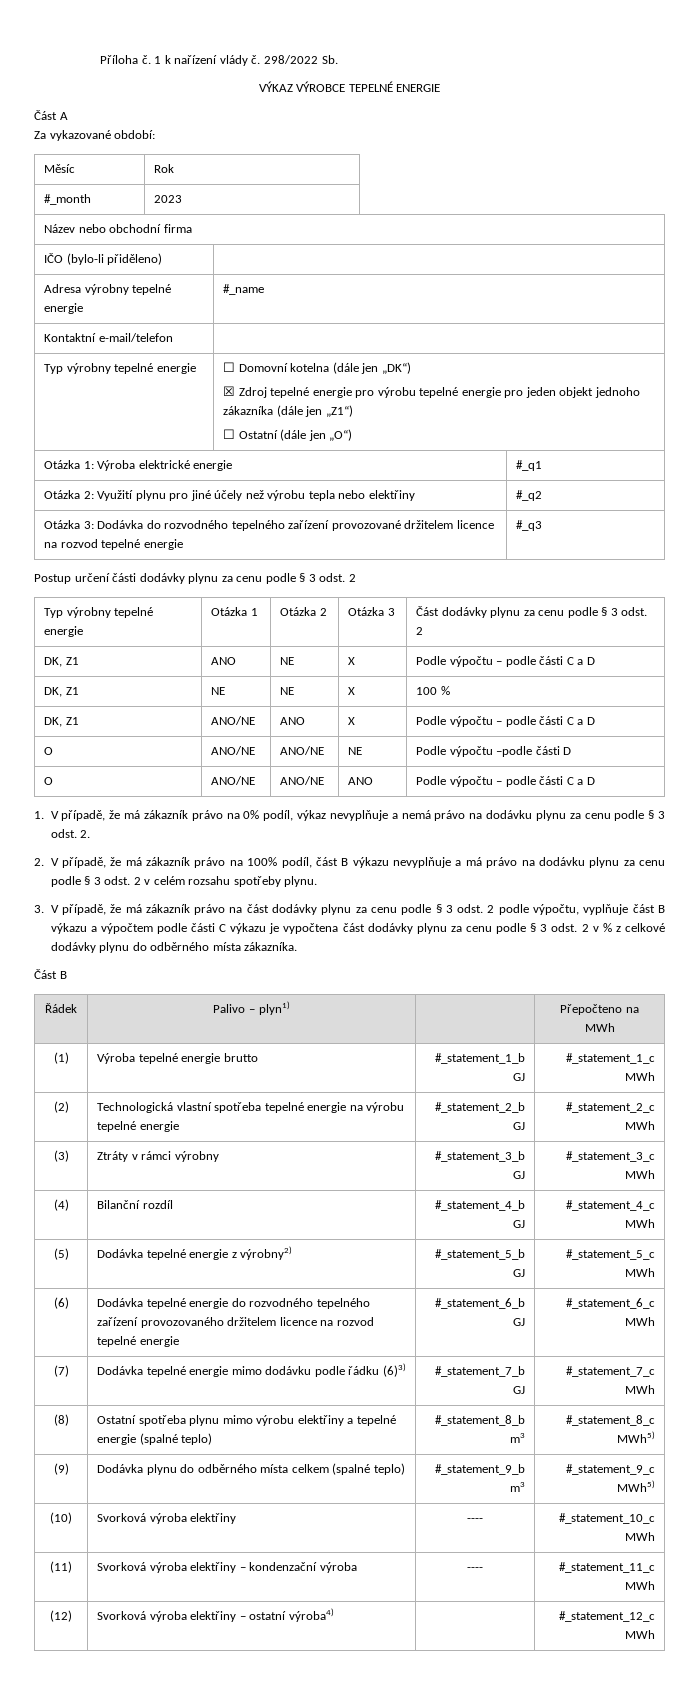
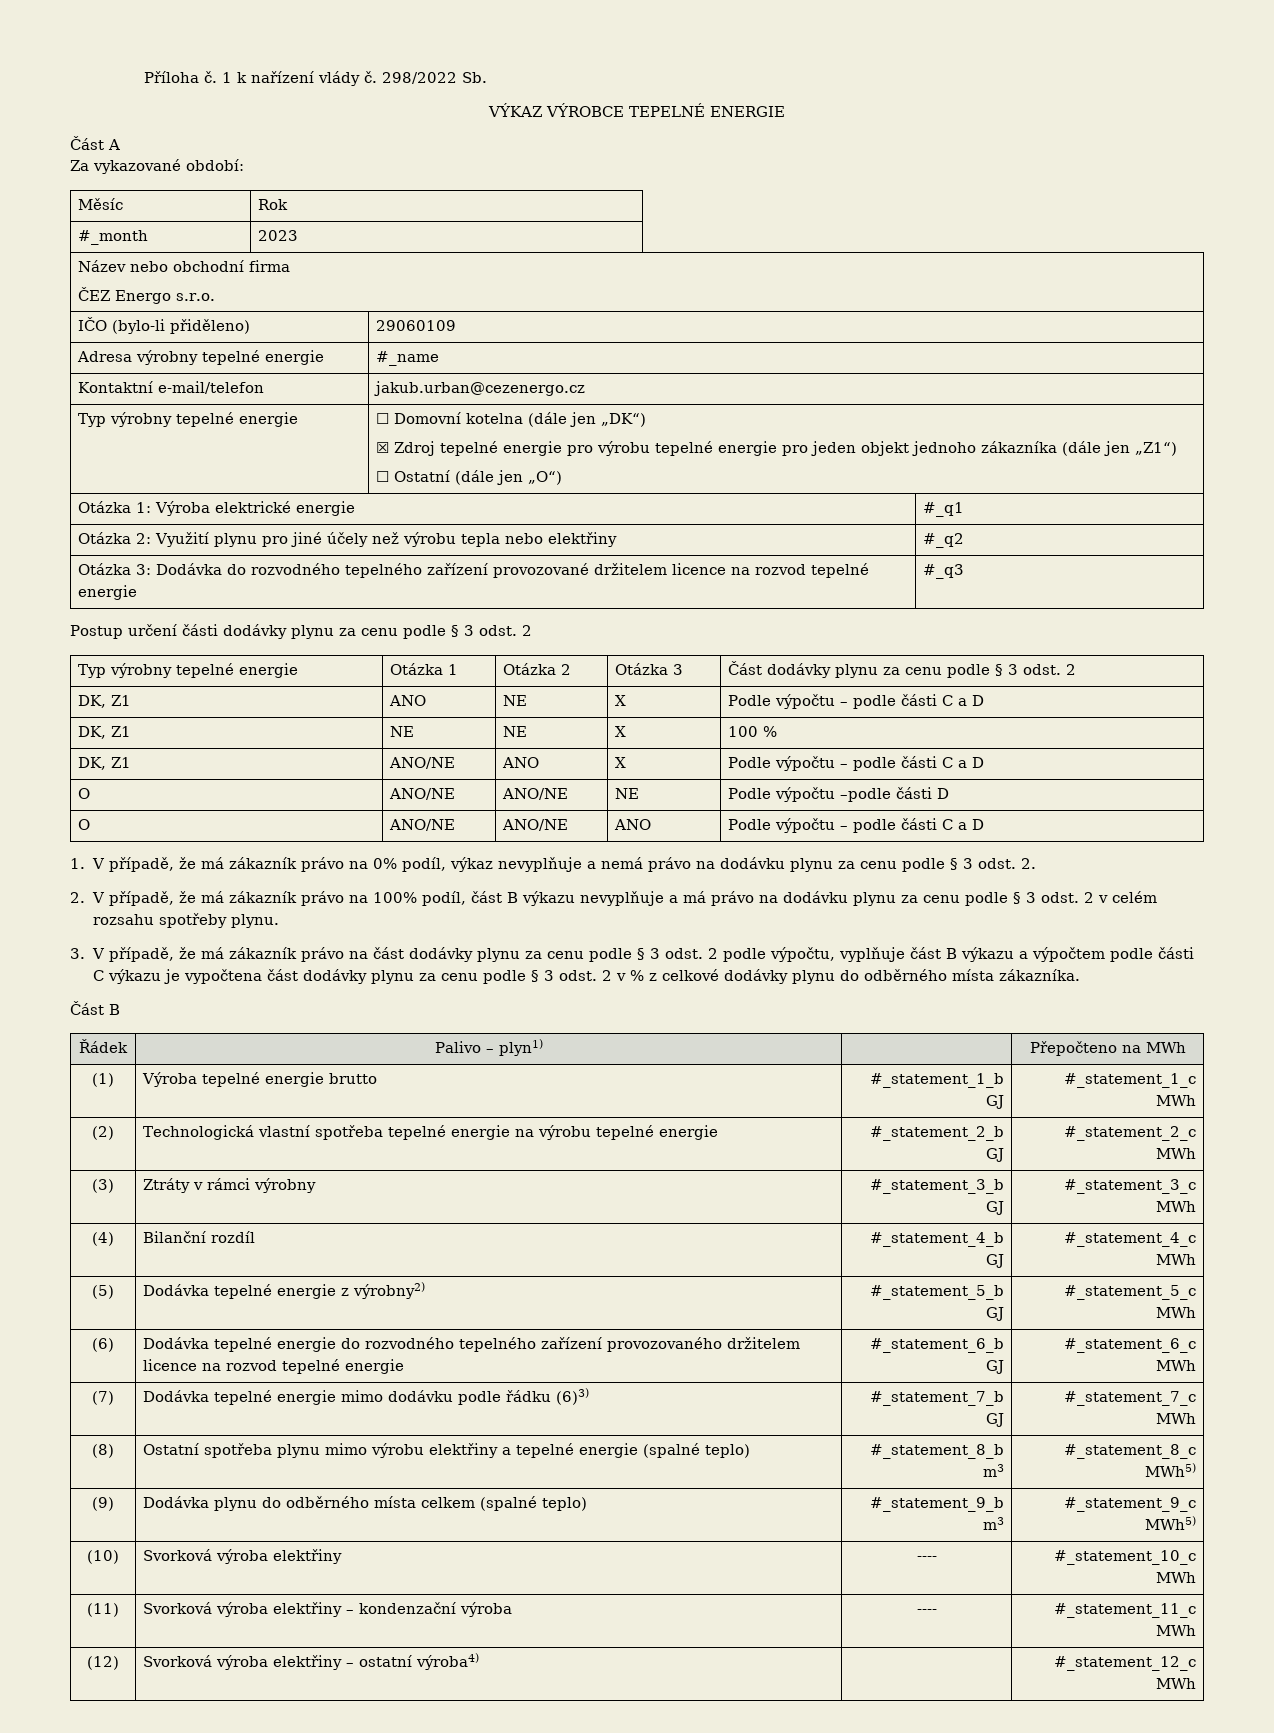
(192, 228) none -> [78,287,216,304] // ČEZ Energo s.r.o.
(163, 259) none -> [376,320,457,331] 29060109
(173, 337) none -> [374,381,586,396] jakub.urban@cezenergo.cz

